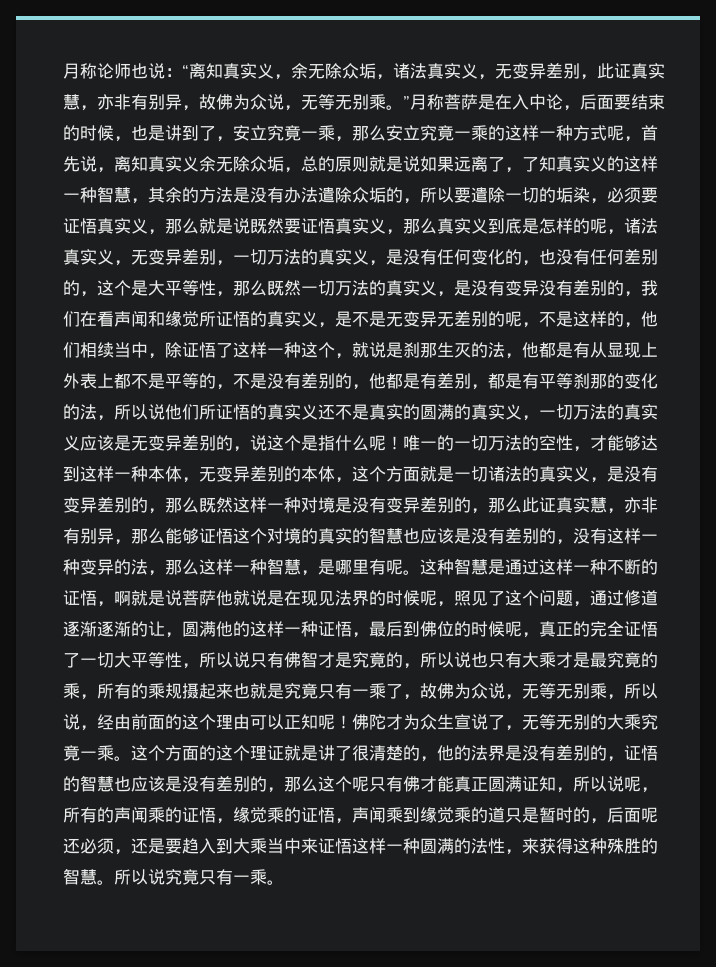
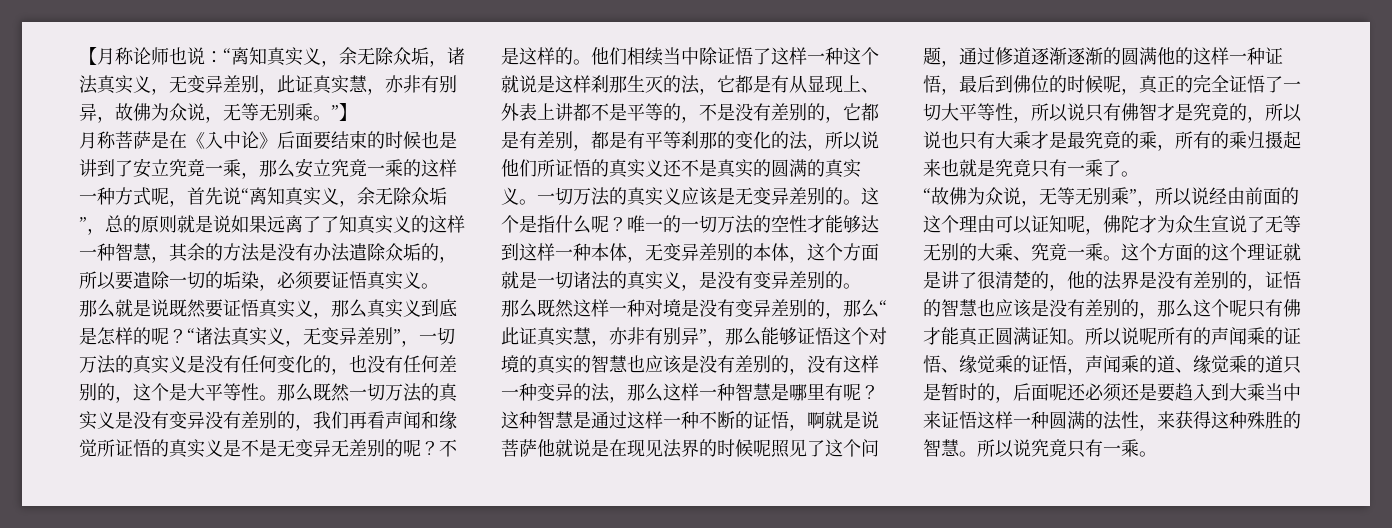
(63, 71) none -> [79,47,97,65] 【
(410, 102) none -> [339,103,357,121] 】 //
[512,94,580,111] 入中论， -> [187,131,277,149] 《入中论》
[114,136,131,142] ， -> (421, 140) none
[216,136,233,142] ， -> (133, 168) none
[97,156,284,173] ，离知真实义余无除众垢 -> [241,187,447,207] [79,217,87,231] “离知真实义，余无除众垢”
[505,167,522,173] ， -> (321, 224) none
[148,229,165,235] ， -> [421,283,439,289] 。 //
[607,218,658,235] [63,249,386,266] ，诸法真实义，无变异差别，一切万法的真实义， -> [169,327,455,347] [79,355,187,374] ？“诸法真实义，无变异差别”，一切万法的真实义
[216,291,233,297] ， -> [259,395,277,401] 。
[437,291,454,297] ， -> (115, 420) none
[80,311,97,327] 在 -> [349,411,367,429] 再
[318,322,335,328] ， -> (223, 448) none
[522,322,539,328] ， -> [421,441,439,455] ？
[624,322,641,328] ， -> [573,59,591,65] 。
[148,353,165,359] ， -> (699, 56) none
[335,342,403,359] ，就说是 -> [501,75,591,93] 就说是这样
[522,342,539,358] 他 -> [717,75,735,93] 它
[63,373,114,389] 外表上 -> [861,88,879,93] [501,103,573,121] 、外表上讲
[369,373,386,389] 他 -> [843,103,861,121] 它
[522,415,539,421] ， -> [519,199,537,205] 。
[233,435,267,452] ，说 -> [843,199,861,205] 。
[386,436,403,450] ！ -> [609,217,627,231] ？
[573,446,590,452] ， -> (807, 224) none
[148,508,165,514] ， -> [843,283,861,289] 。 //
[522,497,658,514] [63,528,114,544] 此证真实慧，亦非有别异 -> [879,300,887,315] [501,327,707,347] “此证真实慧，亦非有别异”
[301,570,318,576] ， -> (772, 392) none
[403,570,420,575] 。 -> [861,385,879,399] ？
[437,601,454,607] ， -> (771, 448) none
[148,621,182,638] 让， -> (1121, 56) none
[165,683,182,699] 规 -> [1247,131,1265,149] 归
[403,683,658,700] [63,714,97,731] ，故佛为众说，无等无别乘，所以说， -> [1121,171,1139,177] [923,187,1209,207] 。 // “故佛为众说，无等无别乘”，所以说
[284,714,352,730] 正知呢！ -> [1031,215,1103,235] 证知呢，
[505,725,522,731] ， -> (1265, 224) none
(641, 722) none -> [1013,256,1031,261] 、
[556,787,573,793] ， -> [1067,339,1085,345] 。
[641,787,658,793] ， -> (1157, 336) none
[216,818,233,824] ， -> [941,368,959,373] 、
[403,807,420,823] 到 -> [1139,355,1193,373] 的道、
[114,849,131,855] ， -> (1122, 392) none

